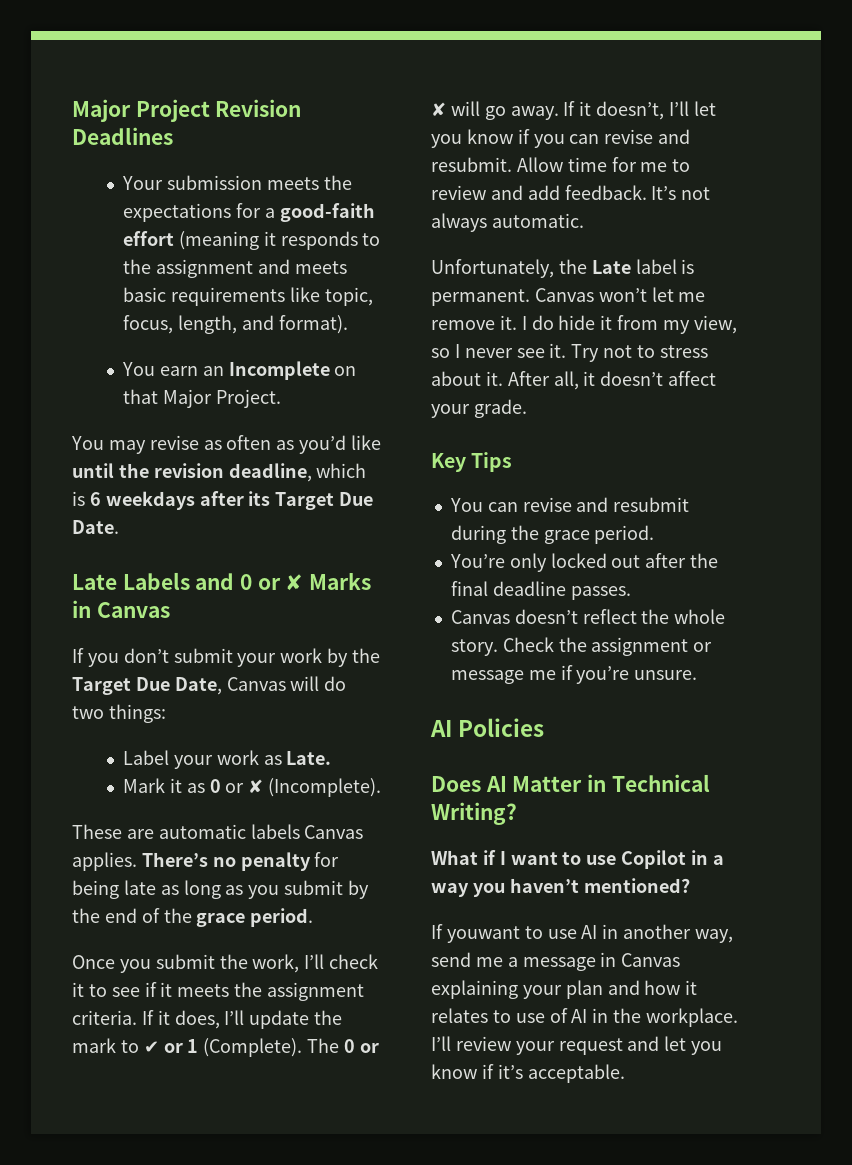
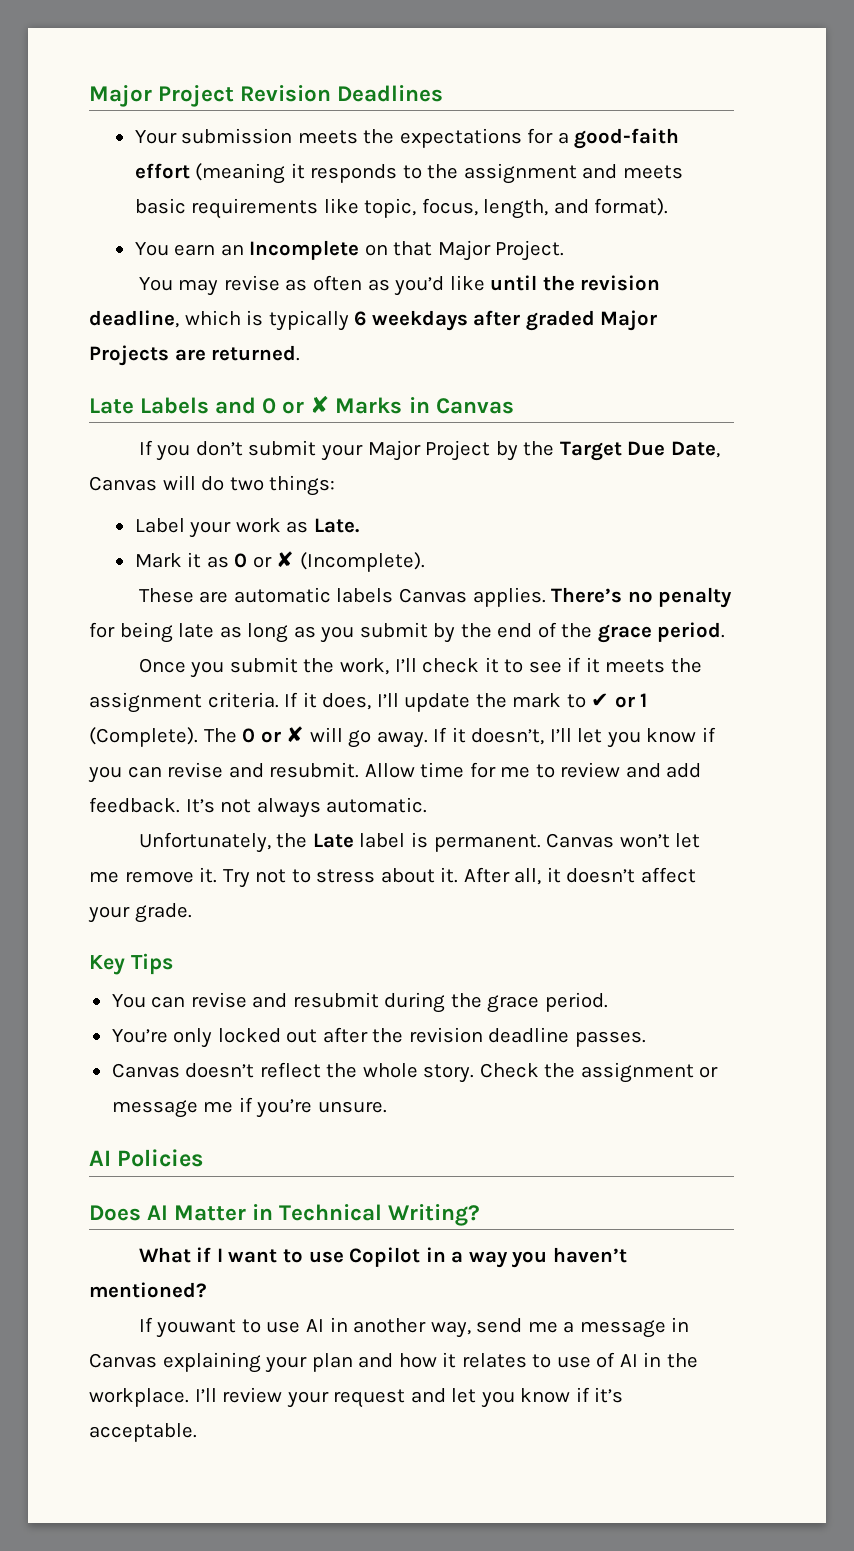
(85, 498) none -> [268,310,349,331] typically
[248,491,374,510] [72,520,119,534] its Target Due Date. -> [525,310,658,331] [89,345,301,366] graded Major Projects are returned.
[280,648,323,663] work -> [367,440,491,461] Major Project
[521,315,737,334] [431,343,567,358] I do hide it from my view, so I never see it. -> (218, 875) none
[450,581,488,596] final -> [408,1027,483,1043] revision

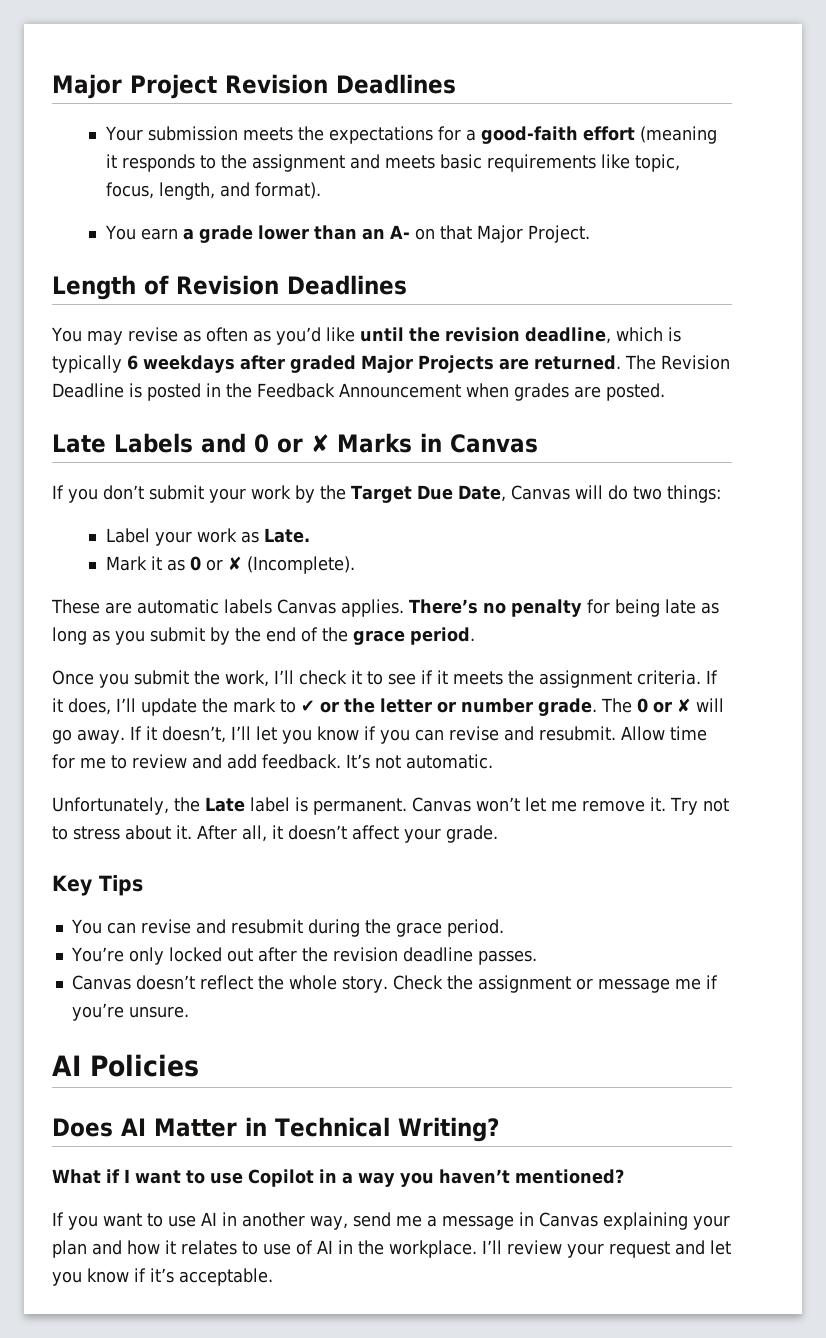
[220,240,360,260] an Incomplete -> [182,225,410,243] a grade lower than an A-
(565, 250) none -> [52,275,407,300] // Length of Revision Deadlines
(301, 353) none -> [625,355,730,370] [52,383,665,401] The Revision Deadline is posted in the Feedback Announcement when grades are posted.
[367,440,491,461] Major Project -> [251,485,291,500] work
[640,693,648,707] [89,727,198,747] 1 (Complete). -> [344,698,597,716] the letter or number grade.
[256,798,321,818] always -> (401, 762) none
[156,1319,237,1338] youwant -> [68,1213,142,1230] you want

